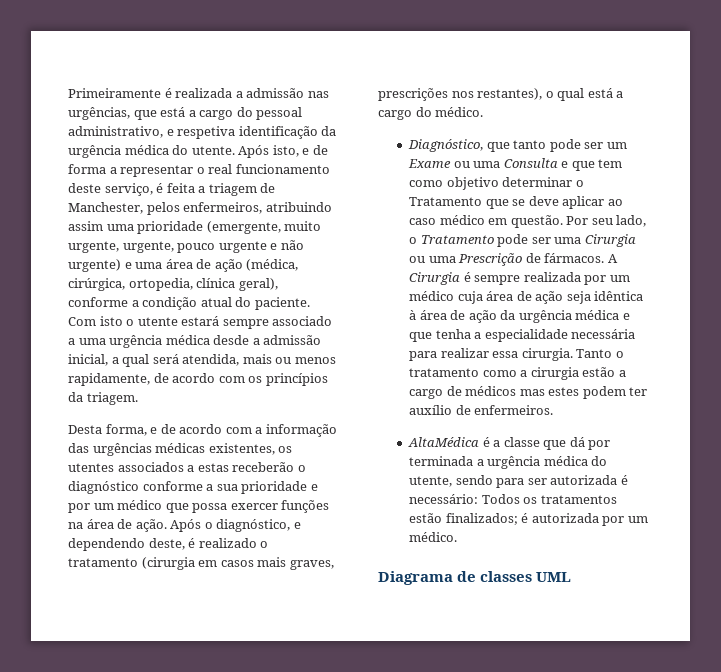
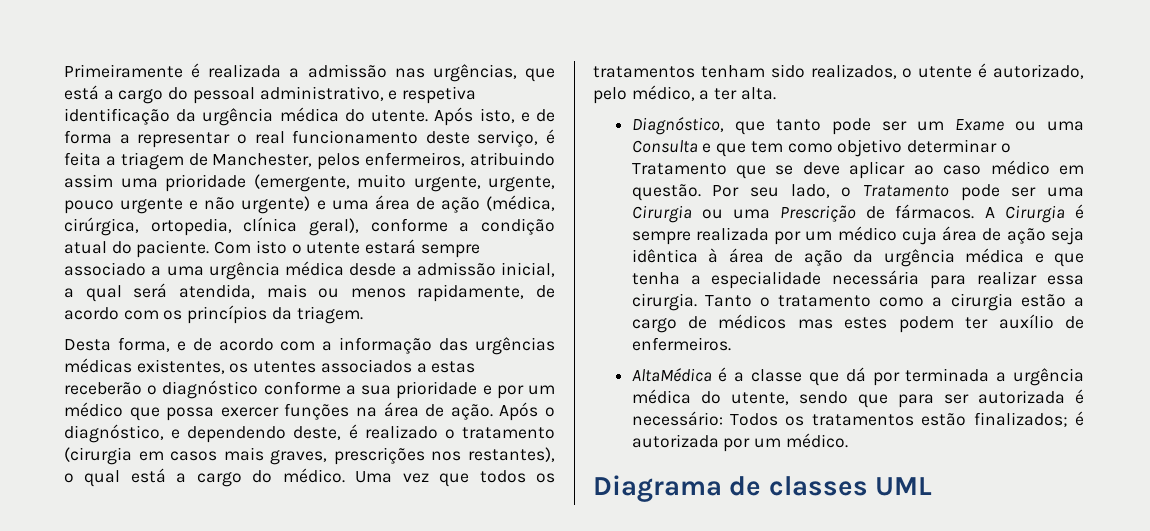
(484, 112) none -> [355,470,555,487] [593,63,1084,79] [593,85,776,104] Uma vez que todos os tratamentos tenham sido realizados, o utente é autorizado, pelo médico, a ter alta.
(493, 480) none -> [857,394,888,408] que

